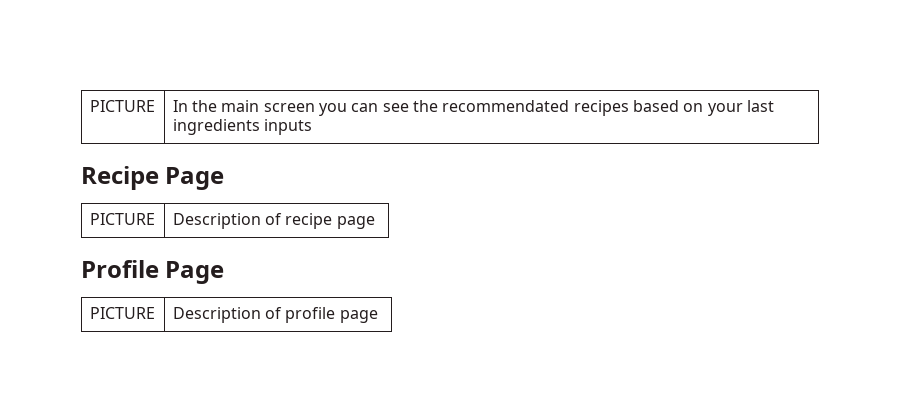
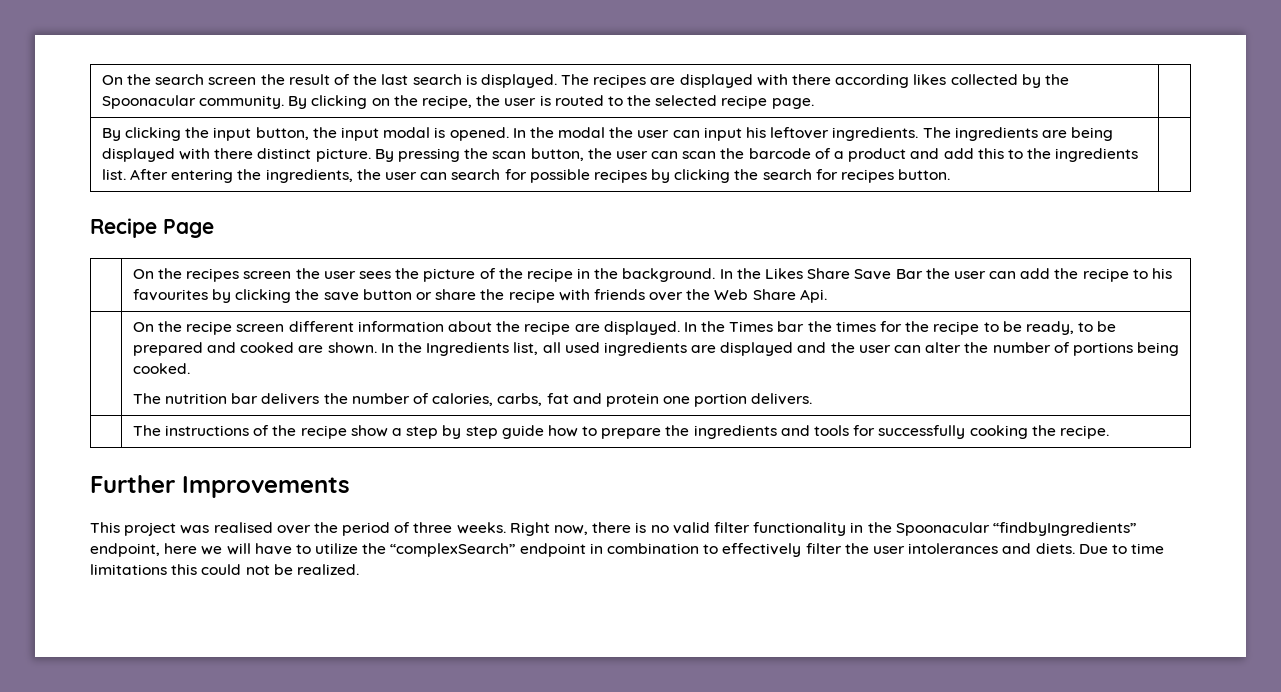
[89,100,155,112] [172,100,774,116] [172,119,313,135] [81,166,225,190] [89,213,155,225] [172,213,375,229] [81,260,225,284] [89,307,155,319] [172,307,378,323] PICTURE | In the main screen you can see the recommendated recipes based on your last ingredients inputs // Recipe Page // PICTURE | Description of recipe page // Profile Page // PICTURE | Description of profile page -> [101,74,1069,88] [101,95,814,109] [101,127,1114,141] [101,148,1139,162] [101,169,951,183] [90,218,214,238] [132,268,1173,282] [132,289,827,303] [132,321,1117,335] [132,342,1180,356] [132,363,190,374] [132,393,813,407] [132,425,1109,439] [90,475,350,498] [90,522,1136,536] [90,543,1165,557] [90,564,359,575] On the search screen the result of the last search is displayed. The recipes are displayed with there according likes collected by the Spoonacular community. By clicking on the recipe, the user is routed to the selected recipe page. | // By clicking the input button, the input modal is opened. In the modal the user can input his leftover ingredients. The ingredients are being displayed with there distinct picture. By pressing the scan button, the user can scan the barcode of a product and add this to the ingredients list. After entering the ingredients, the user can search for possible recipes by clicking the search for recipes button. | // Recipe Page // | On the recipes screen the user sees the picture of the recipe in the background. In the Likes Share Save Bar the user can add the recipe to his favourites by clicking the save button or share the recipe with friends over the Web Share Api. // | On the recipe screen different information about the recipe are displayed. In the Times bar the times for the recipe to be ready, to be prepared and cooked are shown. In the Ingredients list, all used ingredients are displayed and the user can alter the number of portions being cooked. // The nutrition bar delivers the number of calories, carbs, fat and protein one portion delivers. // | The instructions of the recipe show a step by step guide how to prepare the ingredients and tools for successfully cooking the recipe. // Further Improvements // This project was realised over the period of three weeks. Right now, there is no valid filter functionality in the Spoonacular “findbyIngredients” endpoint, here we will have to utilize the “complexSearch” endpoint in combination to effectively filter the user intolerances and diets. Due to time limitations this could not be realized.

